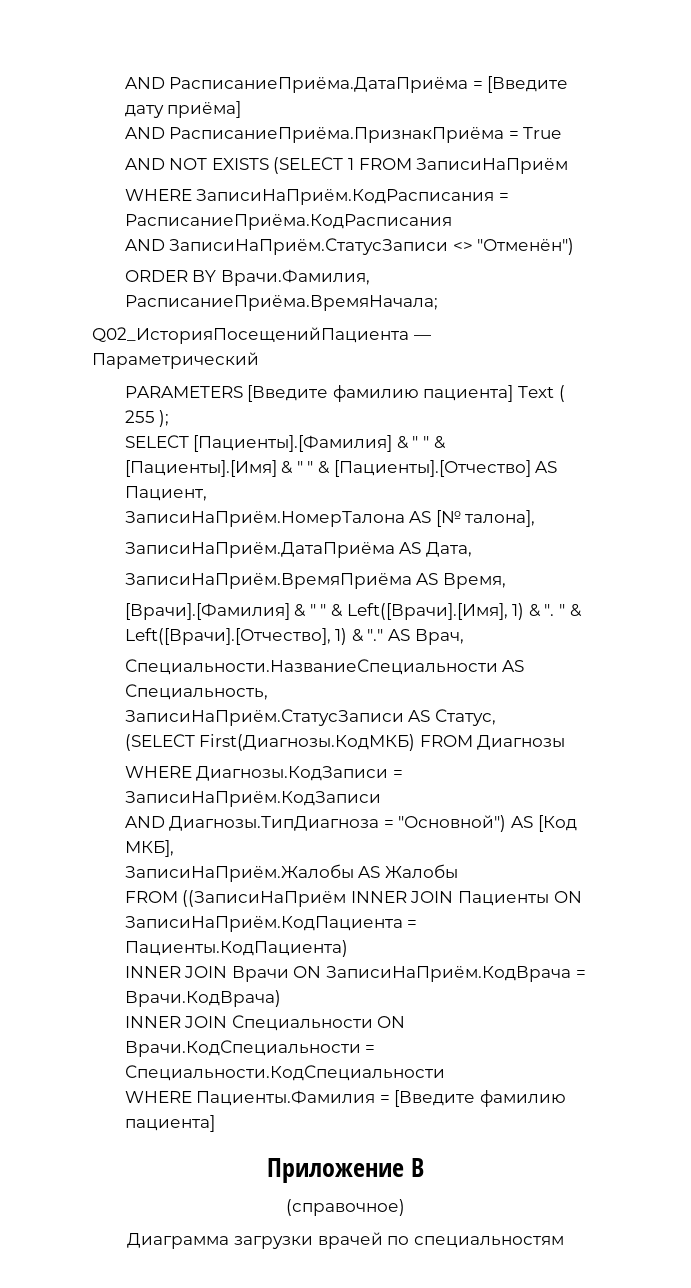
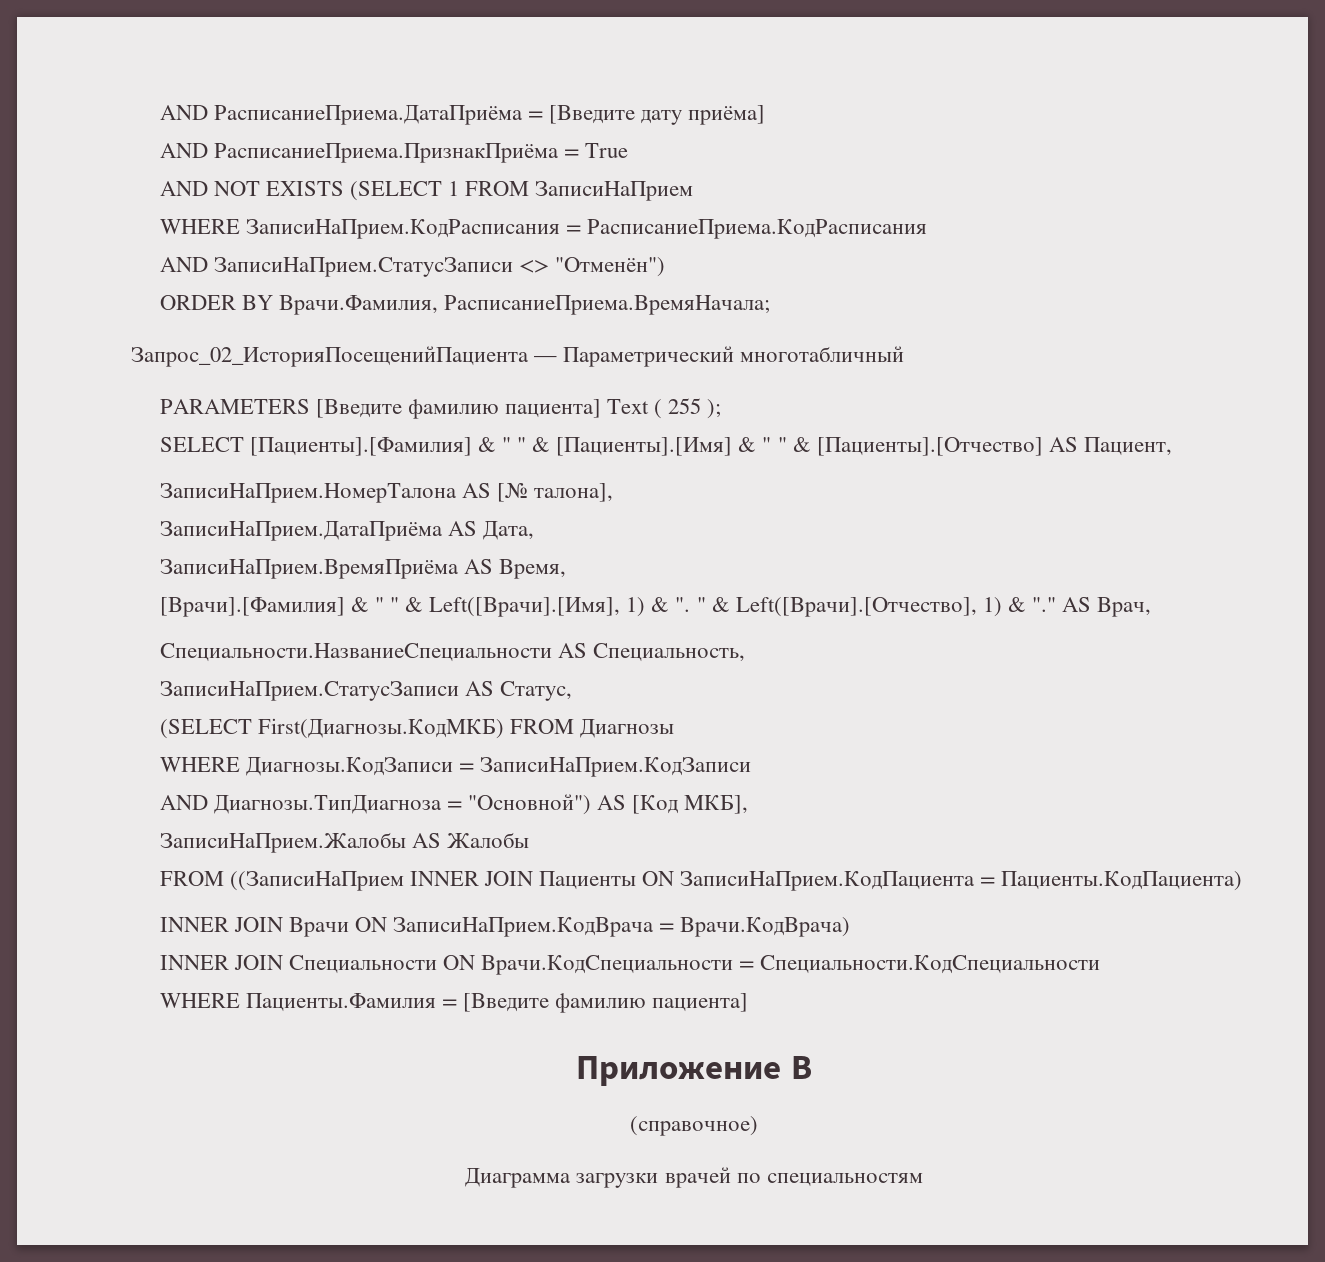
[124,77,469,93] AND РасписаниеПриёма.ДатаПриёма -> [159,105,523,125] AND РасписаниеПриема.ДатаПриёма
[169,127,505,143] РасписаниеПриёма.ПризнакПриёма -> [213,143,559,163] РасписаниеПриема.ПризнакПриёма
[416,158,569,174] [124,189,509,205] [124,214,452,230] [124,238,449,255] ЗаписиНаПриём // WHERE ЗаписиНаПриём.КодРасписания = РасписаниеПриёма.КодРасписания // AND ЗаписиНаПриём.СтатусЗаписи -> [535,181,694,201] [159,219,928,239] [159,257,513,277] ЗаписиНаПрием // WHERE ЗаписиНаПрием.КодРасписания = РасписаниеПриема.КодРасписания // AND ЗаписиНаПрием.СтатусЗаписи
[124,295,438,311] [92,327,409,344] РасписаниеПриёма.ВремяНачала; // Q02_ИсторияПосещенийПациента -> [444,295,771,315] [131,346,529,367] РасписаниеПриема.ВремяНачала; // Запрос_02_ИсторияПосещенийПациента
(259, 360) none -> [740,346,905,362] многотабличный
[124,511,405,527] ЗаписиНаПриём.НомерТалона -> [159,483,457,503] ЗаписиНаПрием.НомерТалона
[124,542,395,558] ЗаписиНаПриём.ДатаПриёма -> [159,521,443,541] ЗаписиНаПрием.ДатаПриёма
[124,573,412,589] ЗаписиНаПриём.ВремяПриёма -> [159,559,459,579] ЗаписиНаПрием.ВремяПриёма
[124,709,404,726] ЗаписиНаПриём.СтатусЗаписи -> [159,681,459,701] ЗаписиНаПрием.СтатусЗаписи
[124,791,381,807] ЗаписиНаПриём.КодЗаписи -> [480,757,752,777] ЗаписиНаПрием.КодЗаписи
[124,864,354,882] ЗаписиНаПриём.Жалобы -> [159,832,406,853] ЗаписиНаПрием.Жалобы
[182,890,347,907] ((ЗаписиНаПриём -> [229,871,404,891] ((ЗаписиНаПрием
[124,916,403,932] ЗаписиНаПриём.КодПациента -> [680,871,976,891] ЗаписиНаПрием.КодПациента
[326,966,572,982] ЗаписиНаПриём.КодВрача -> [393,917,655,937] ЗаписиНаПрием.КодВрача

